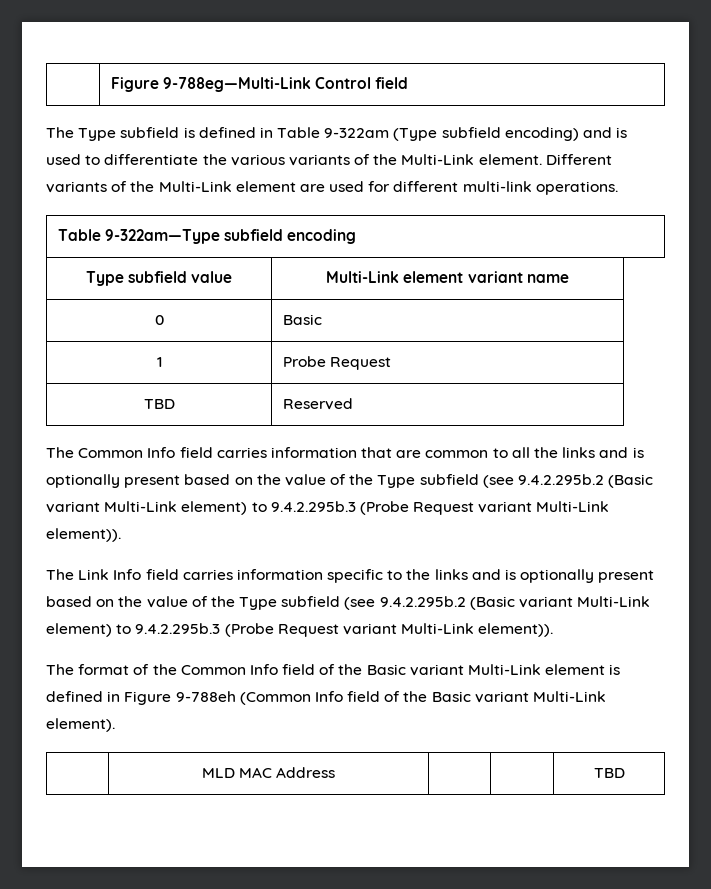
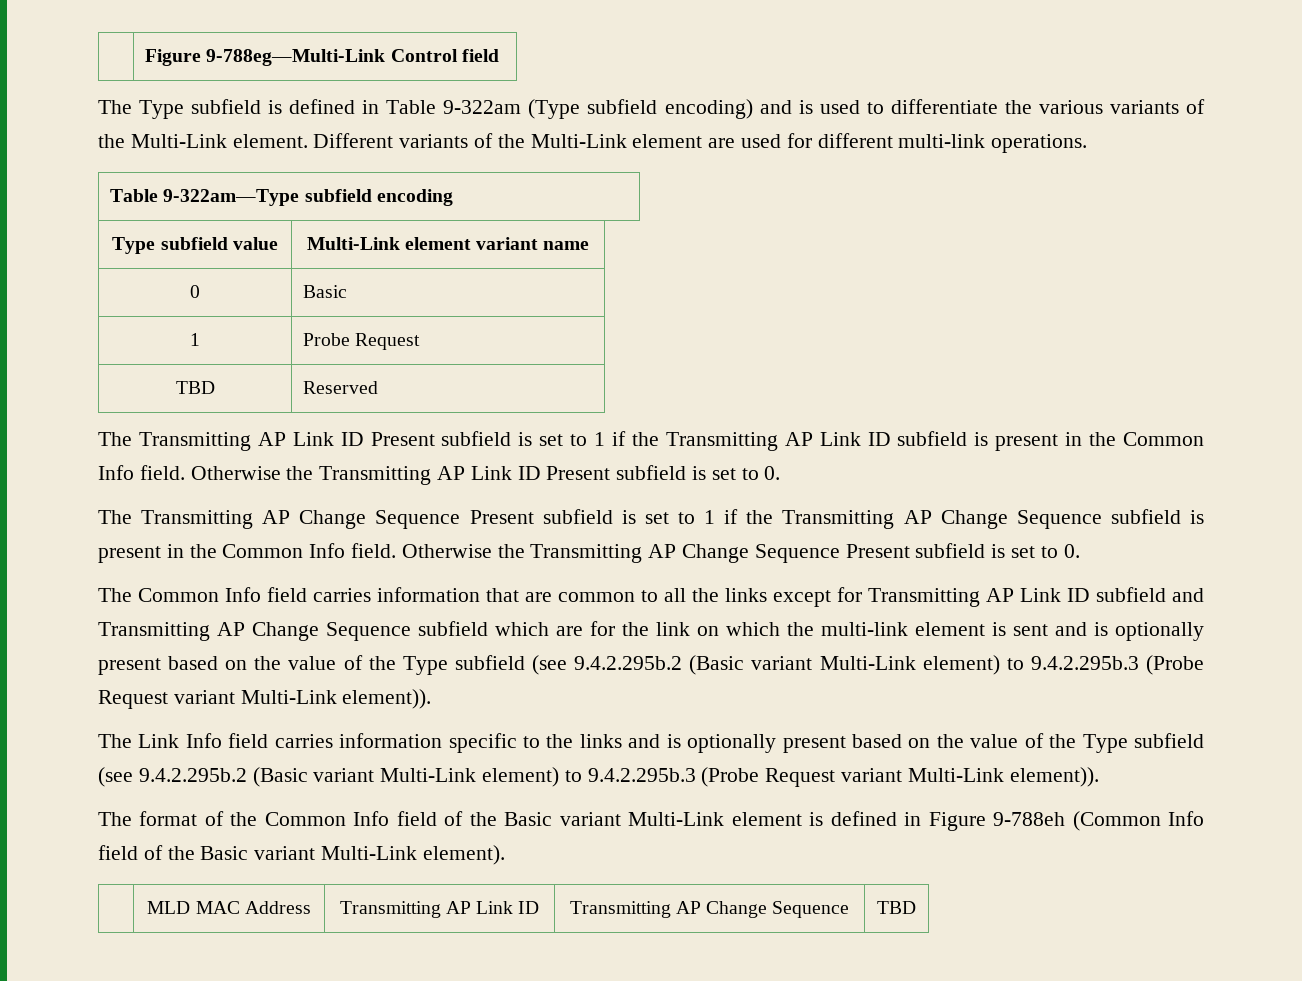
(353, 404) none -> [98,431,1204,451] [98,465,781,485] [98,509,1204,529] [98,543,1080,563] // The Transmitting AP Link ID Present subfield is set to 1 if the Transmitting AP Link ID subfield is present in the Common Info field. Otherwise the Transmitting AP Link ID Present subfield is set to 0. // The Transmitting AP Change Sequence Present subfield is set to 1 if the Transmitting AP Change Sequence subfield is present in the Common Info field. Otherwise the Transmitting AP Change Sequence Present subfield is set to 0.
(596, 452) none -> [773,587,1204,607] [98,621,1048,641] except for Transmitting AP Link ID subfield and Transmitting AP Change Sequence subfield which are for the link on which the multi-link element is sent
(336, 772) | -> [339,901,540,918] [569,901,850,918] Transmitting AP Link ID | Transmitting AP Change Sequence

